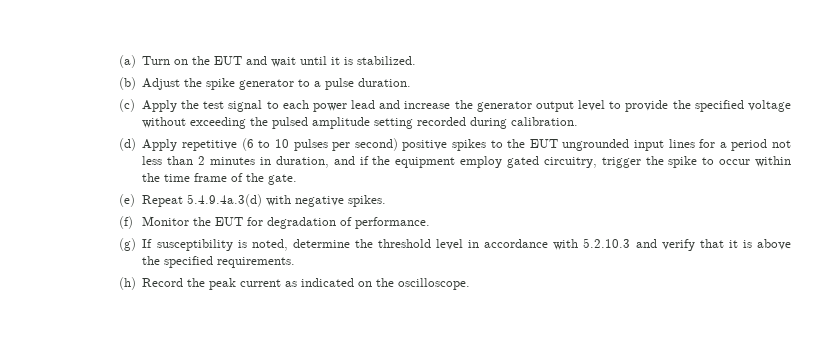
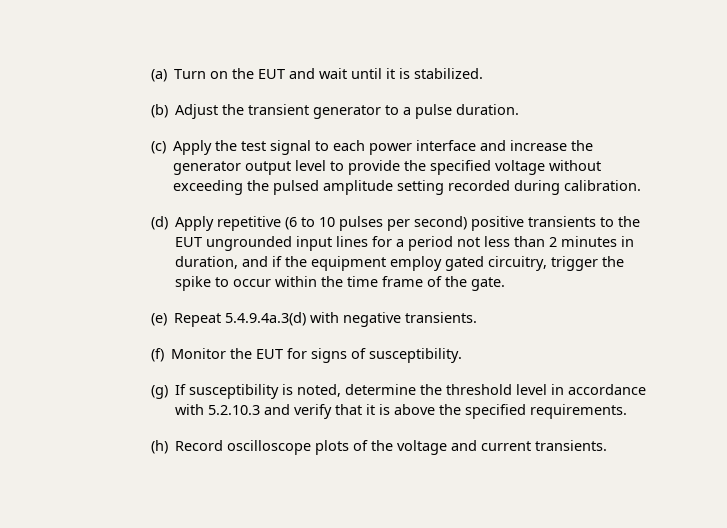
[206,78,236,90] spike -> [248,104,310,115] transient
[351,100,376,109] lead -> [416,140,477,151] interface
[451,139,486,151] spikes -> [528,216,597,227] transients
[347,195,386,207] spikes. -> [405,312,478,323] transients.
[266,217,430,229] degradation of performance. -> [311,348,463,363] signs of susceptibility.
[187,278,471,290] the peak current as indicated on the oscilloscope. -> [227,440,608,455] oscilloscope plots of the voltage and current transients.

